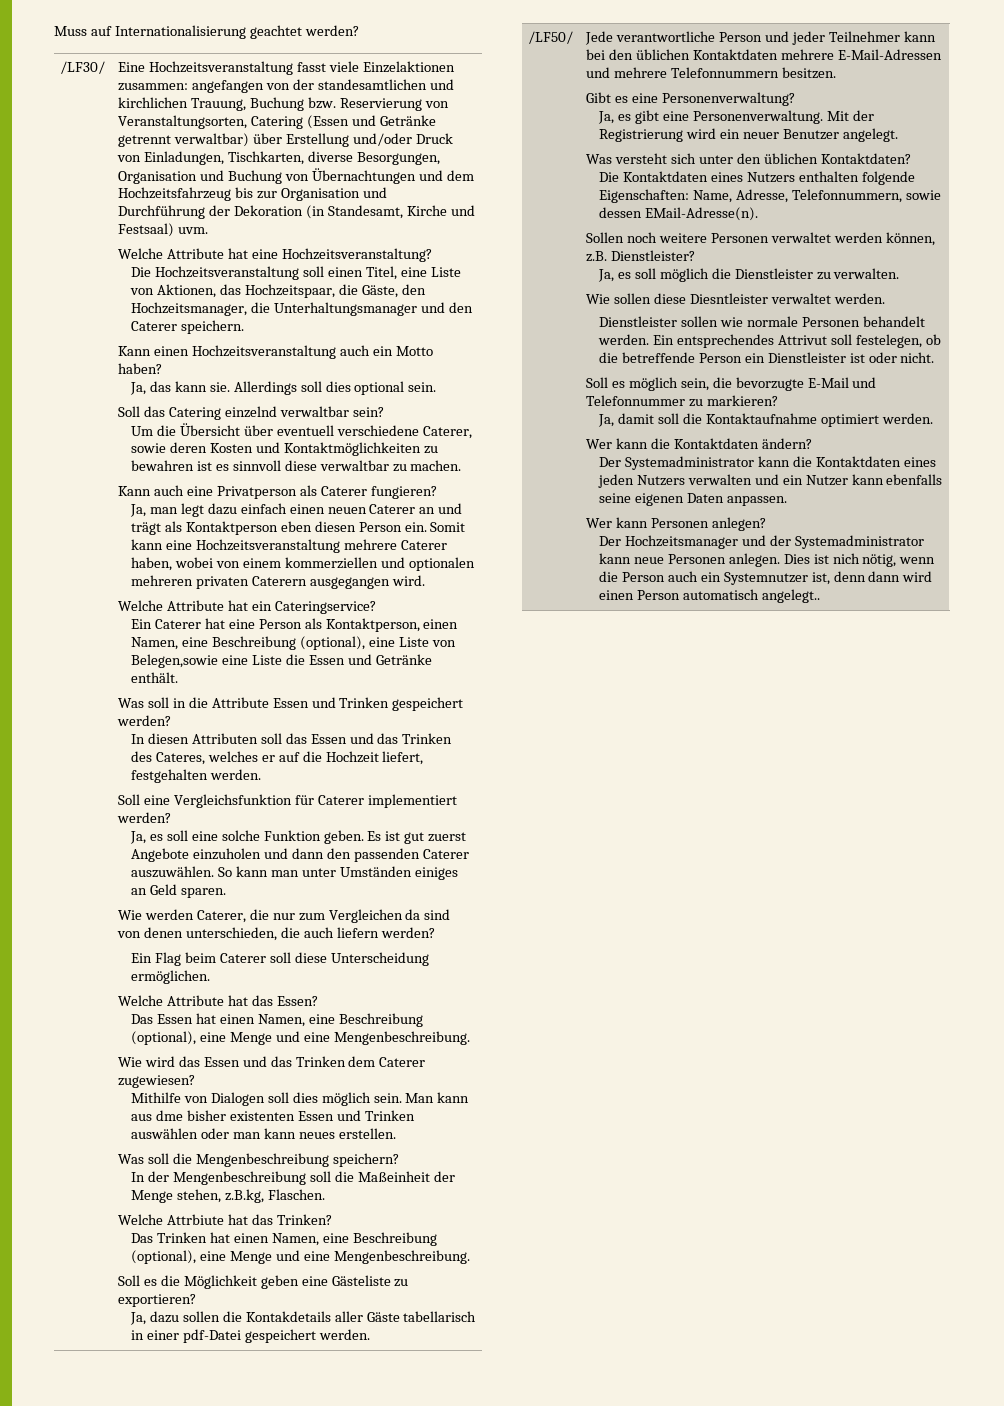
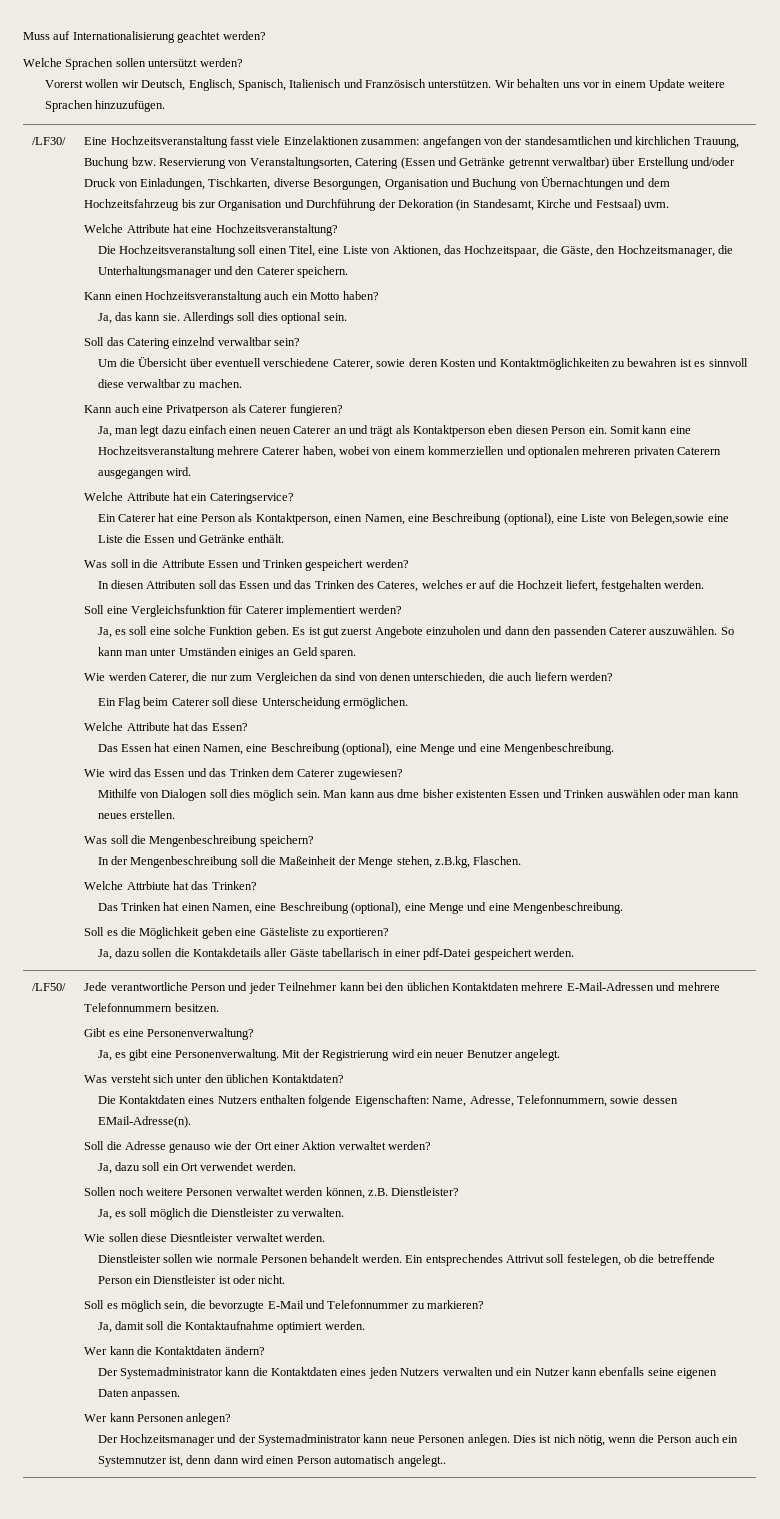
(359, 30) none -> [23,58,243,70] [45,79,726,91] [45,100,166,112] // Welche Sprachen sollen untersützt werden? // Vorerst wollen wir Deutsch, Englisch, Spanisch, Italienisch und Französisch unterstützen. Wir behalten uns vor in einem Update weitere Sprachen hinzuzufügen.
(758, 214) none -> [84,1141,432,1153] [97,1162,296,1174] // Soll die Adresse genauso wie der Ort einer Aktion verwaltet werden? // Ja, dazu soll ein Ort verwendet werden.

